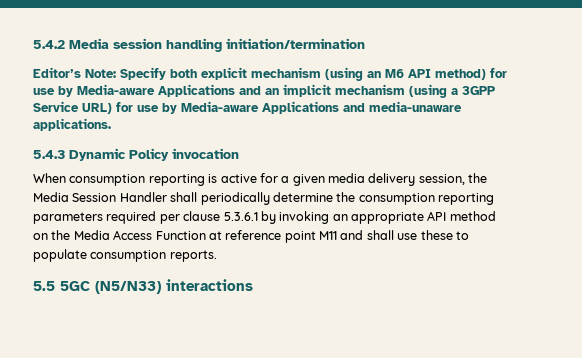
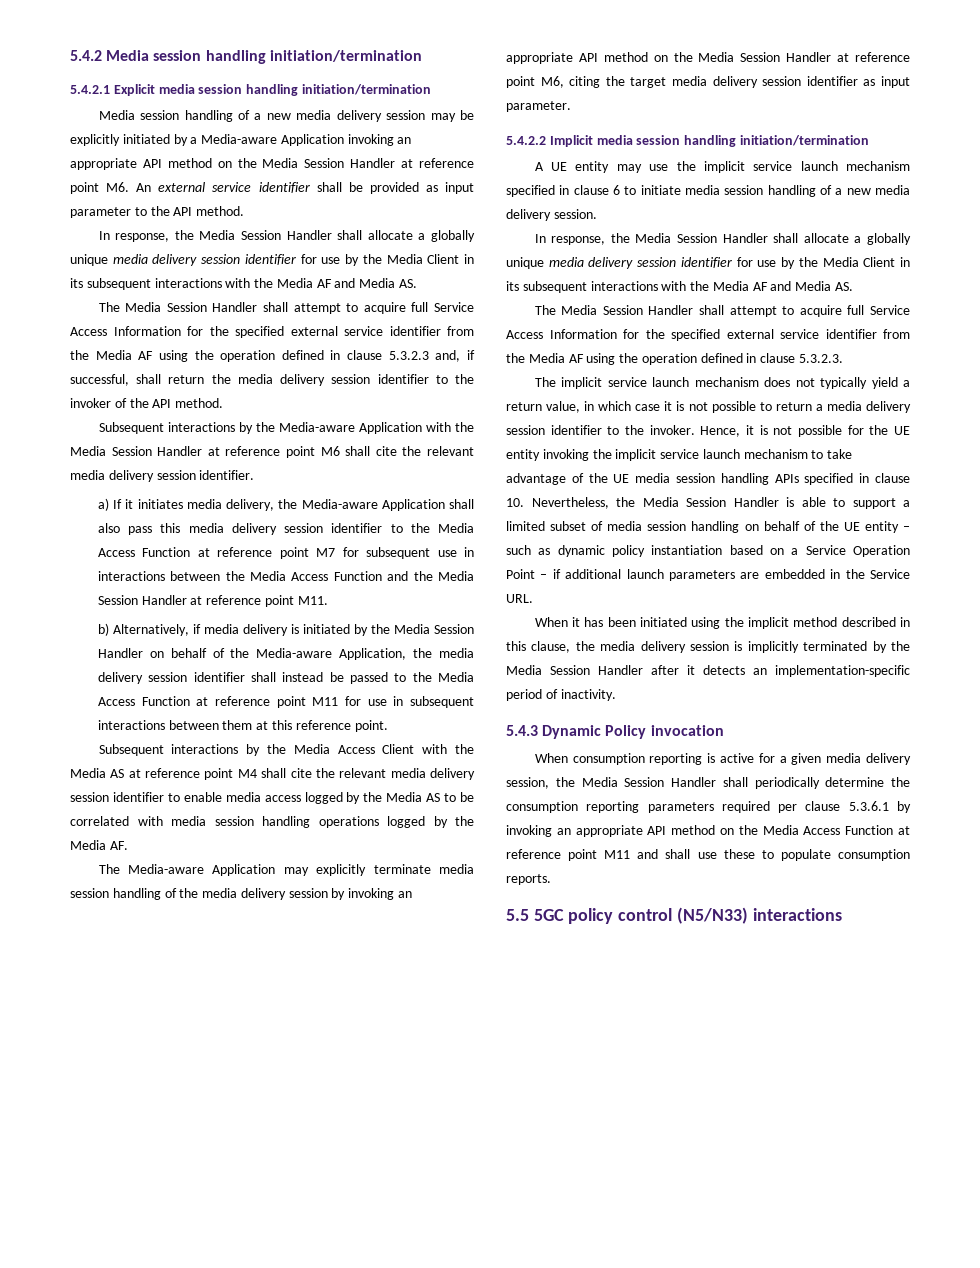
[33,67,507,81] [33,84,495,98] [33,101,462,114] [33,118,111,131] Editor’s Note: Specify both explicit mechanism (using an M6 API method) for use by Media-aware Applications and an implicit mechanism (using a 3GPP Service URL) for use by Media-aware Applications and media-unaware applications. -> [70,84,431,96] [98,110,474,122] [70,134,412,146] [70,158,475,170] [70,182,475,194] [70,206,245,218] [98,230,475,242] [70,254,475,266] [70,278,418,290] [98,302,474,314] [70,326,474,338] [70,350,475,362] [70,374,475,386] [70,398,224,408] [98,422,474,434] [70,446,475,458] [70,470,255,482] [97,498,475,511] [97,523,475,535] [97,547,475,559] [97,571,474,581] [97,595,328,607] [97,623,475,636] [97,648,474,660] [97,672,474,684] [97,696,475,708] [97,720,388,732] [98,744,474,756] [70,768,476,780] [70,792,475,804] [70,816,474,828] [70,840,128,850] [98,864,474,876] [70,888,413,900] [506,52,910,64] [506,76,910,88] [506,101,571,112] [506,135,869,147] [534,161,910,173] [506,185,910,197] [506,209,597,221] [534,233,911,245] [506,257,910,269] [506,281,854,293] [534,305,910,317] [506,329,910,341] [506,353,844,365] [534,377,910,389] [506,401,911,413] [506,425,910,437] [506,449,853,461] [506,473,910,485] [506,497,910,509] [506,521,910,533] [506,545,910,557] [506,569,910,581] [506,594,533,603] [534,617,910,629] [506,641,910,653] [506,665,910,677] [506,689,616,701] 5.4.2.1 Explicit media session handling initiation/termination // Media session handling of a new media delivery session may be explicitly initiated by a Media-aware Application invoking an appropriate API method on the Media Session Handler at reference point M6. An external service identifier shall be provided as input parameter to the API method. // In response, the Media Session Handler shall allocate a globally unique media delivery session identifier for use by the Media Client in its subsequent interactions with the Media AF and Media AS. // The Media Session Handler shall attempt to acquire full Service Access Information for the specified external service identifier from the Media AF using the operation defined in clause 5.3.2.3 and, if successful, shall return the media delivery session identifier to the invoker of the API method. // Subsequent interactions by the Media-aware Application with the Media Session Handler at reference point M6 shall cite the relevant media delivery session identifier. // a) If it initiates media delivery, the Media-aware Application shall also pass this media delivery session identifier to the Media Access Function at reference point M7 for subsequent use in interactions between the Media Access Function and the Media Session Handler at reference point M11. // b) Alternatively, if media delivery is initiated by the Media Session Handler on behalf of the Media-aware Application, the media delivery session identifier shall instead be passed to the Media Access Function at reference point M11 for use in subsequent interactions between them at this reference point. // Subsequent interactions by the Media Access Client with the Media AS at reference point M4 shall cite the relevant media delivery session identifier to enable media access logged by the Media AS to be correlated with media session handling operations logged by the Media AF. // The Media-aware Application may explicitly terminate media session handling of the media delivery session by invoking an appropriate API method on the Media Session Handler at reference point M6, citing the target media delivery session identifier as input parameter. // 5.4.2.2 Implicit media session handling initiation/termination // A UE entity may use the implicit service launch mechanism specified in clause 6 to initiate media session handling of a new media delivery session. // In response, the Media Session Handler shall allocate a globally unique media delivery session identifier for use by the Media Client in its subsequent interactions with the Media AF and Media AS. // The Media Session Handler shall attempt to acquire full Service Access Information for the specified external service identifier from the Media AF using the operation defined in clause 5.3.2.3. // The implicit service launch mechanism does not typically yield a return value, in which case it is not possible to return a media delivery session identifier to the invoker. Hence, it is not possible for the UE entity invoking the implicit service launch mechanism to take advantage of the UE media session handling APIs specified in clause 10. Nevertheless, the Media Session Handler is able to support a limited subset of media session handling on behalf of the UE entity – such as dynamic policy instantiation based on a Service Operation Point – if additional launch parameters are embedded in the Service URL. // When it has been initiated using the implicit method described in this clause, the media delivery session is implicitly terminated by the Media Session Handler after it detects an implementation-specific period of inactivity.
(90, 286) none -> [568,908,673,924] policy control

